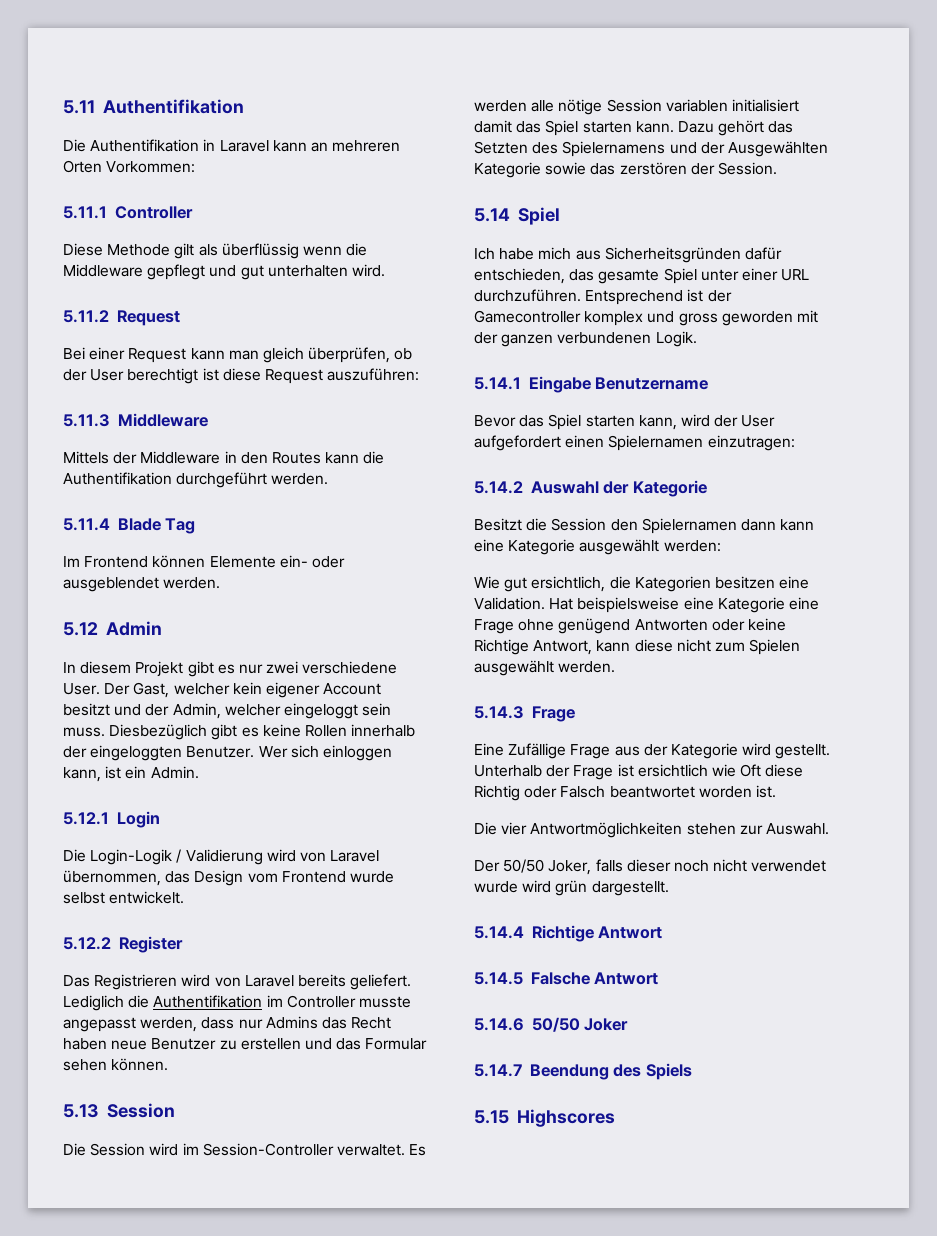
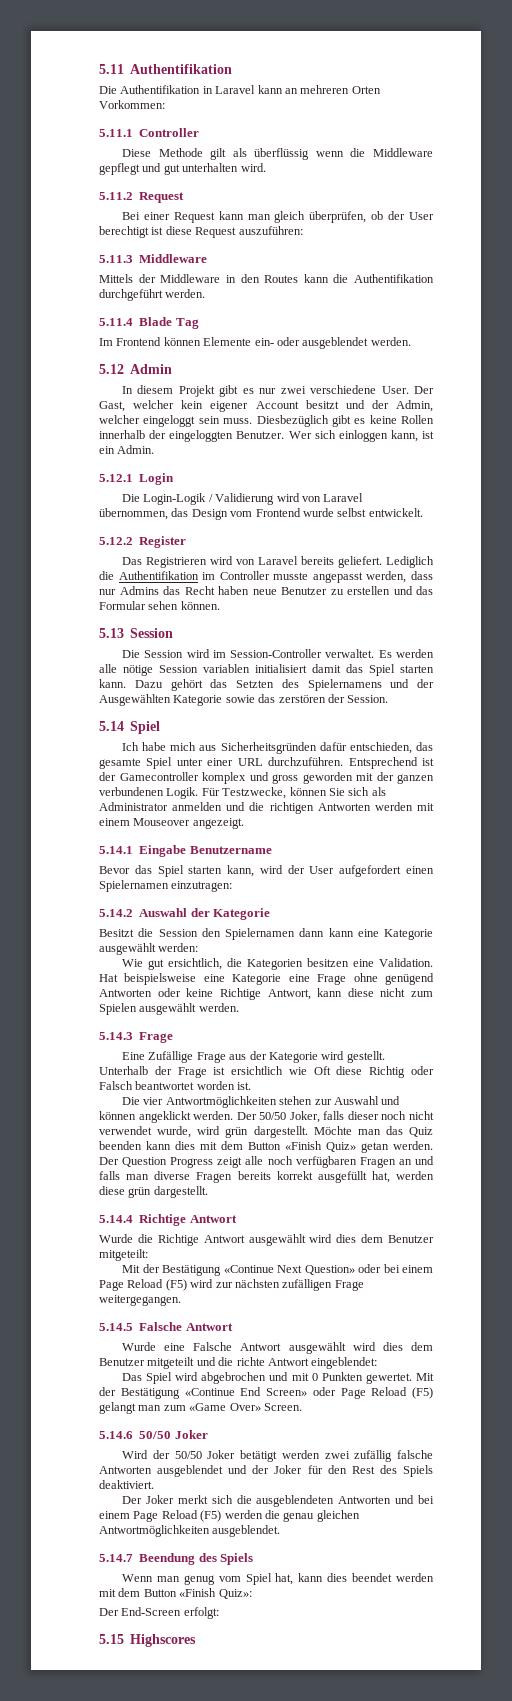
(697, 339) none -> [201,787,386,799] [99,802,434,814] [99,818,244,829] Für Testzwecke, können Sie sich als Administrator anmelden und die richtigen Antworten werden mit einem Mouseover angezeigt.
[765,823,829,835] Auswahl. // -> [333,1096,401,1105] [99,1111,234,1123] Auswahl und können angeklickt werden.
[474,881,518,893] wurde -> [157,1126,192,1138] wurde,
[474,925,663,942] [474,972,659,985] [474,1017,629,1032] [474,1063,692,1080] // 5.14.4 Richtige Antwort // 5.14.5 Falsche Antwort // 5.14.6 50/50 Joker // 5.14.7 Beendung des Spiels -> [313,1126,433,1137] [99,1141,433,1153] [99,1156,434,1168] [99,1171,434,1183] [99,1186,208,1198] [99,1214,237,1226] [99,1234,434,1246] [99,1249,148,1261] [122,1264,434,1276] [99,1279,364,1291] [99,1295,181,1306] [99,1322,233,1331] [122,1342,433,1354] [99,1357,378,1369] [122,1372,434,1384] [99,1387,433,1399] [99,1402,302,1414] [99,1430,208,1439] [122,1450,433,1462] [99,1465,433,1477] [99,1480,154,1489] [122,1495,434,1507] [99,1510,360,1522] [99,1525,281,1537] [99,1553,254,1565] [122,1573,435,1585] [99,1588,252,1599] [99,1607,219,1619] Möchte man das Quiz beenden kann dies mit dem Button «Finish Quiz» getan werden. Der Question Progress zeigt alle noch verfügbaren Fragen an und falls man diverse Fragen bereits korrekt ausgefüllt hat, werden diese grün dargestellt. // 5.14.4 Richtige Antwort // Wurde die Richtige Antwort ausgewählt wird dies dem Benutzer mitgeteilt: // Mit der Bestätigung «Continue Next Question» oder bei einem Page Reload (F5) wird zur nächsten zufälligen Frage weitergegangen. // 5.14.5 Falsche Antwort // Wurde eine Falsche Antwort ausgewählt wird dies dem Benutzer mitgeteilt und die richte Antwort eingeblendet: // Das Spiel wird abgebrochen und mit 0 Punkten gewertet. Mit der Bestätigung «Continue End Screen» oder Page Reload (F5) gelangt man zum «Game Over» Screen. // 5.14.6 50/50 Joker // Wird der 50/50 Joker betätigt werden zwei zufällig falsche Antworten ausgeblendet und der Joker für den Rest des Spiels deaktiviert. // Der Joker merkt sich die ausgeblendeten Antworten und bei einem Page Reload (F5) werden die genau gleichen Antwortmöglichkeiten ausgeblendet. // 5.14.7 Beendung des Spiels // Wenn man genug vom Spiel hat, kann dies beendet werden mit dem Button «Finish Quiz»: // Der End-Screen erfolgt:

